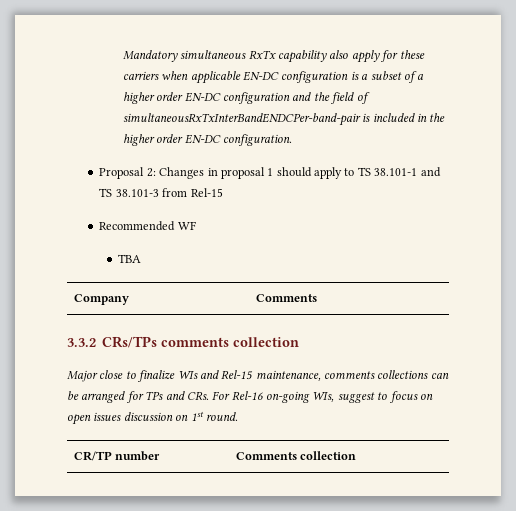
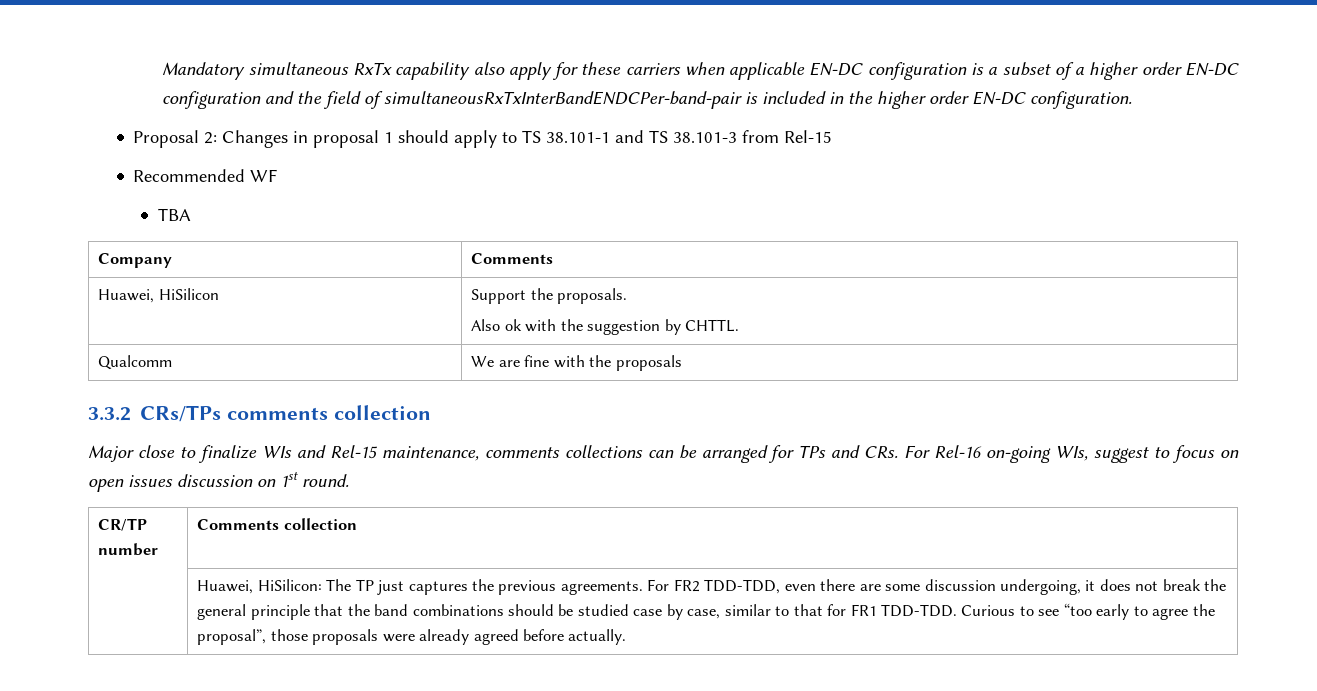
(317, 298) none -> [98,288,219,303] [471,288,628,304] [471,319,740,335] [98,355,173,370] [471,355,682,371] // Huawei, HiSilicon | Support the proposals. // Also ok with the suggestion by CHTTL. // Qualcomm | We are fine with the proposals
(357, 455) none -> [197,579,1227,595] [197,603,1215,620] [197,629,627,645] // | Huawei, HiSilicon: The TP just captures the previous agreements. For FR2 TDD-TDD, even there are some discussion undergoing, it does not break the general principle that the band combinations should be studied case by case, similar to that for FR1 TDD-TDD. Curious to see “too early to agree the proposal”, those proposals were already agreed before actually.

